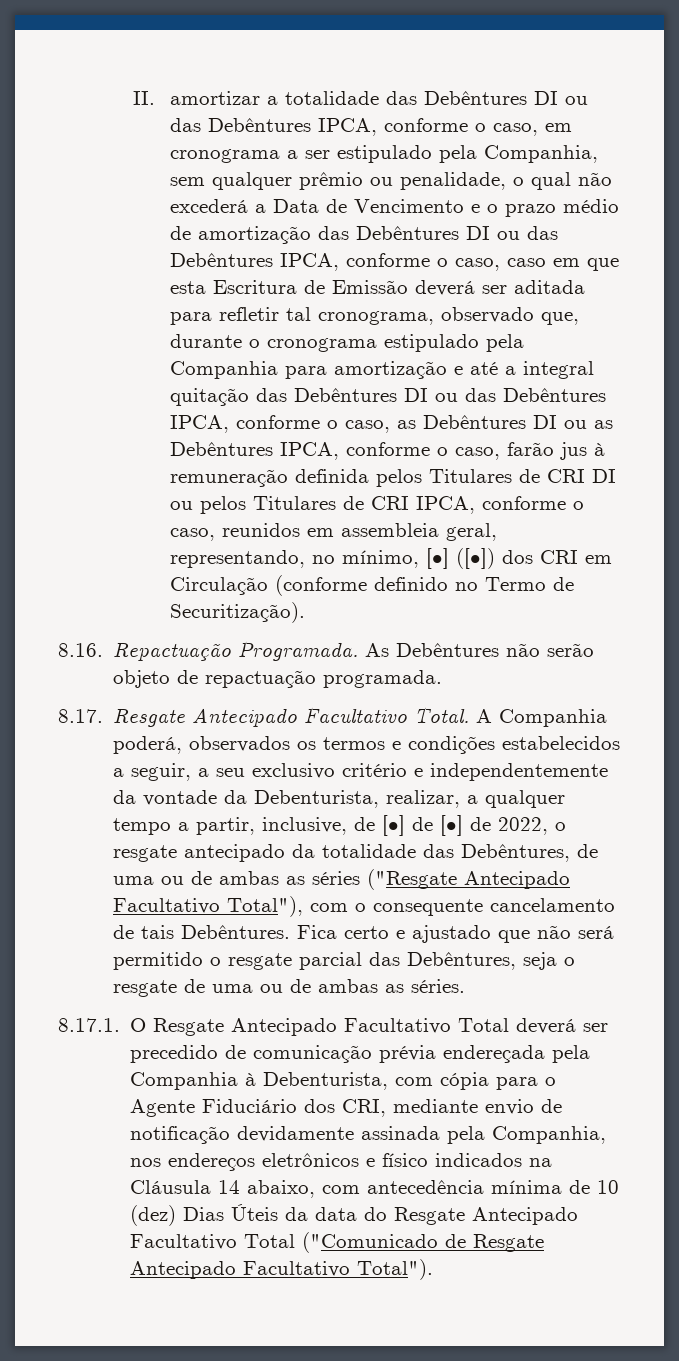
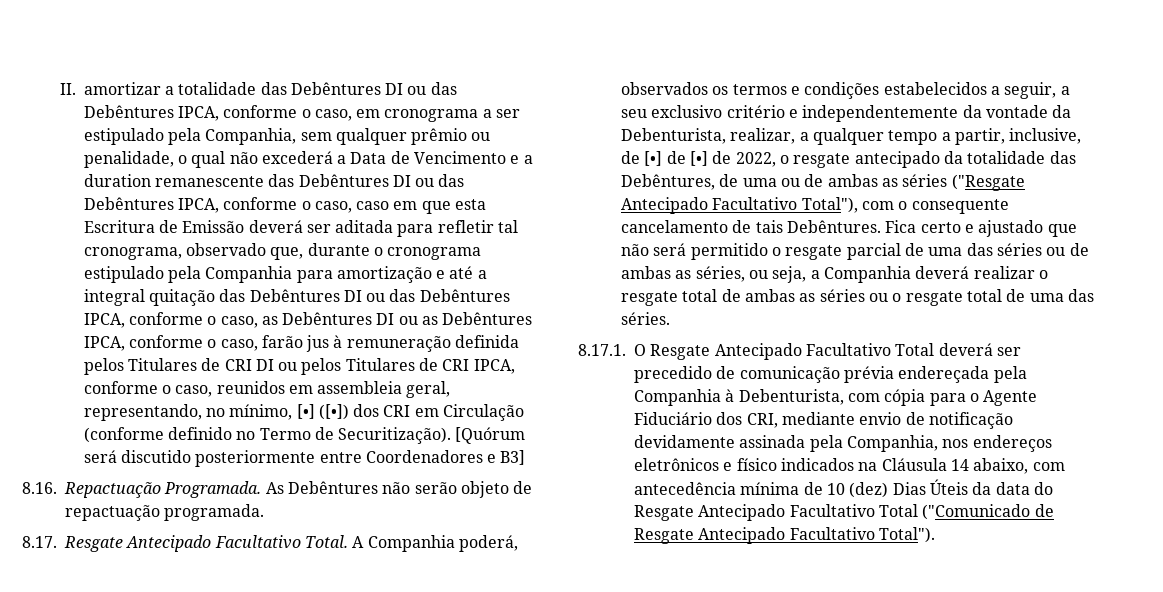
[487,199,620,217] [170,226,312,244] o prazo médio de amortização -> [523,155,533,164] [83,174,264,187] a duration remanescente
(306, 612) none -> [455,427,526,444] [83,450,526,467] [Quórum será discutido posteriormente entre Coordenadores e B3]
[369,952,576,970] [113,979,405,997] das Debêntures, seja o resgate de uma ou de ambas as -> [904,243,1089,256] [621,266,1048,283] [621,289,1094,306] de uma das séries ou de ambas as séries, ou seja, a Companhia deverá realizar o resgate total de ambas as séries ou o resgate total de uma das

